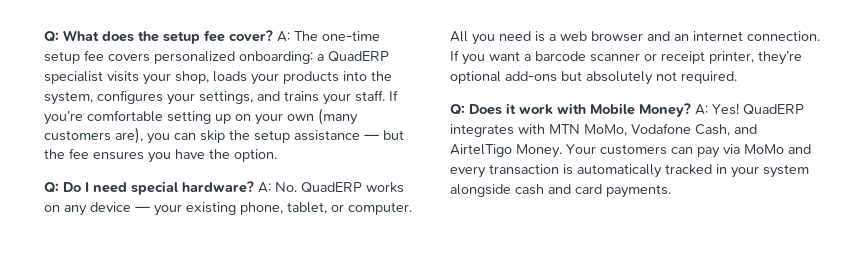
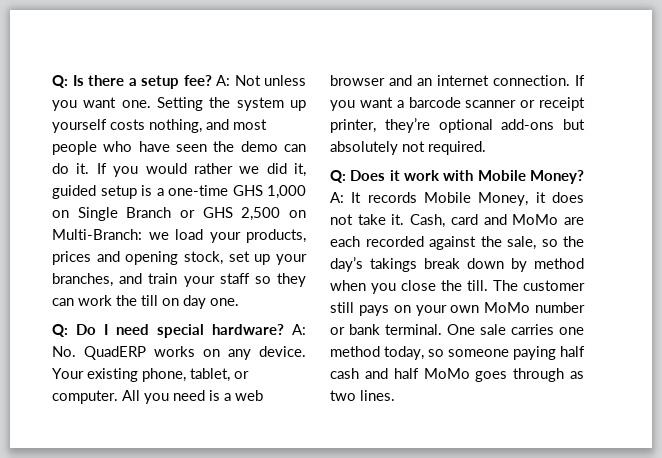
[44,30,380,44] [44,50,389,64] [44,71,392,85] [44,90,398,105] [44,108,358,125] [44,127,404,144] [44,148,277,163] Q: What does the setup fee cover? A: The one-time setup fee covers personalized onboarding: a QuadERP specialist visits your shop, loads your products into the system, configures your settings, and trains your staff. If you’re comfortable setting up on your own (many customers are), you can skip the setup assistance — but the fee ensures you have the option. -> [52,75,306,89] [52,97,306,111] [52,119,267,133] [52,141,306,155] [52,163,306,177] [52,185,306,199] [52,207,306,221] [52,229,306,243] [52,251,307,265] [52,273,306,287] [52,295,239,309] Q: Is there a setup fee? A: Not unless you want one. Setting the system up yourself costs nothing, and most people who have seen the demo can do it. If you would rather we did it, guided setup is a one-time GHS 1,000 on Single Branch or GHS 2,500 on Multi-Branch: we load your products, prices and opening stock, set up your branches, and train your staff so they can work the till on day one.
[90,202,182,216] device — your -> [259,346,306,357] [52,368,84,379] device. Your
[712,103,804,115] [450,123,757,137] [450,144,811,158] [450,164,809,178] [450,184,671,198] Yes! QuadERP integrates with MTN MoMo, Vodafone Cash, and AirtelTigo Money. Your customers can pay via MoMo and every transaction is automatically tracked in your system alongside cash and card payments. -> [351,192,584,206] [330,214,584,228] [330,236,584,250] [330,257,584,272] [330,280,585,294] [330,302,585,316] [330,324,584,335] [330,346,585,360] [330,368,584,382] [330,390,395,401] It records Mobile Money, it does not take it. Cash, card and MoMo are each recorded against the sale, so the day’s takings break down by method when you close the till. The customer still pays on your own MoMo number or bank terminal. One sale carries one method today, so someone paying half cash and half MoMo goes through as two lines.

